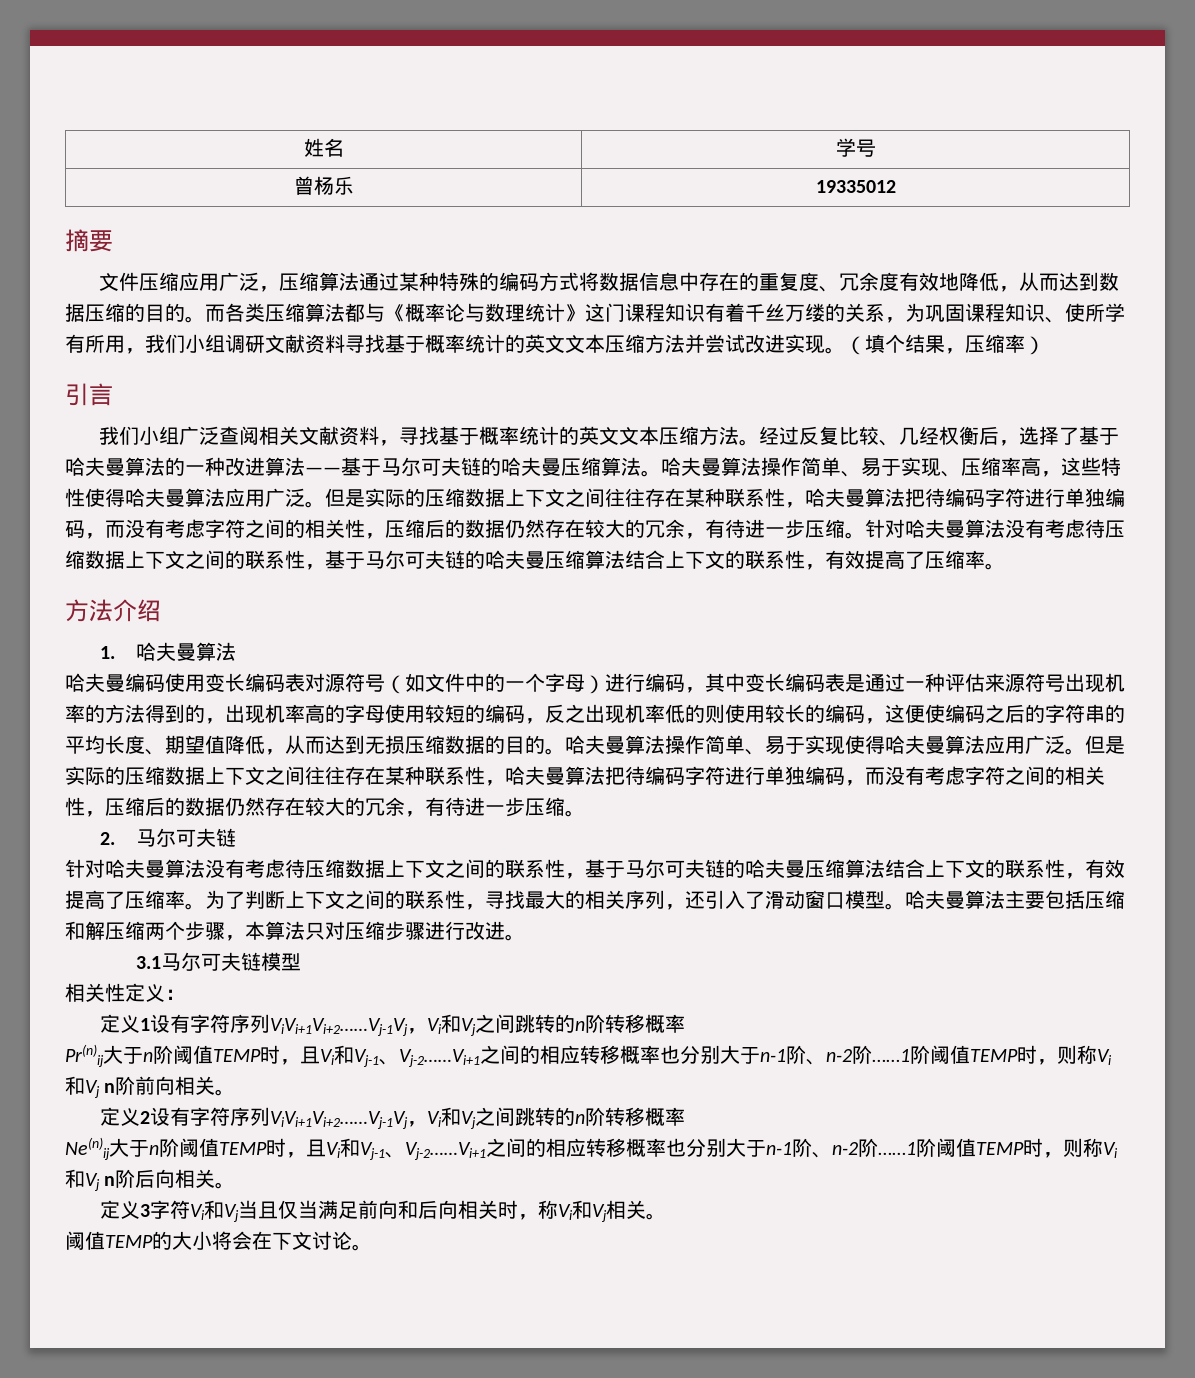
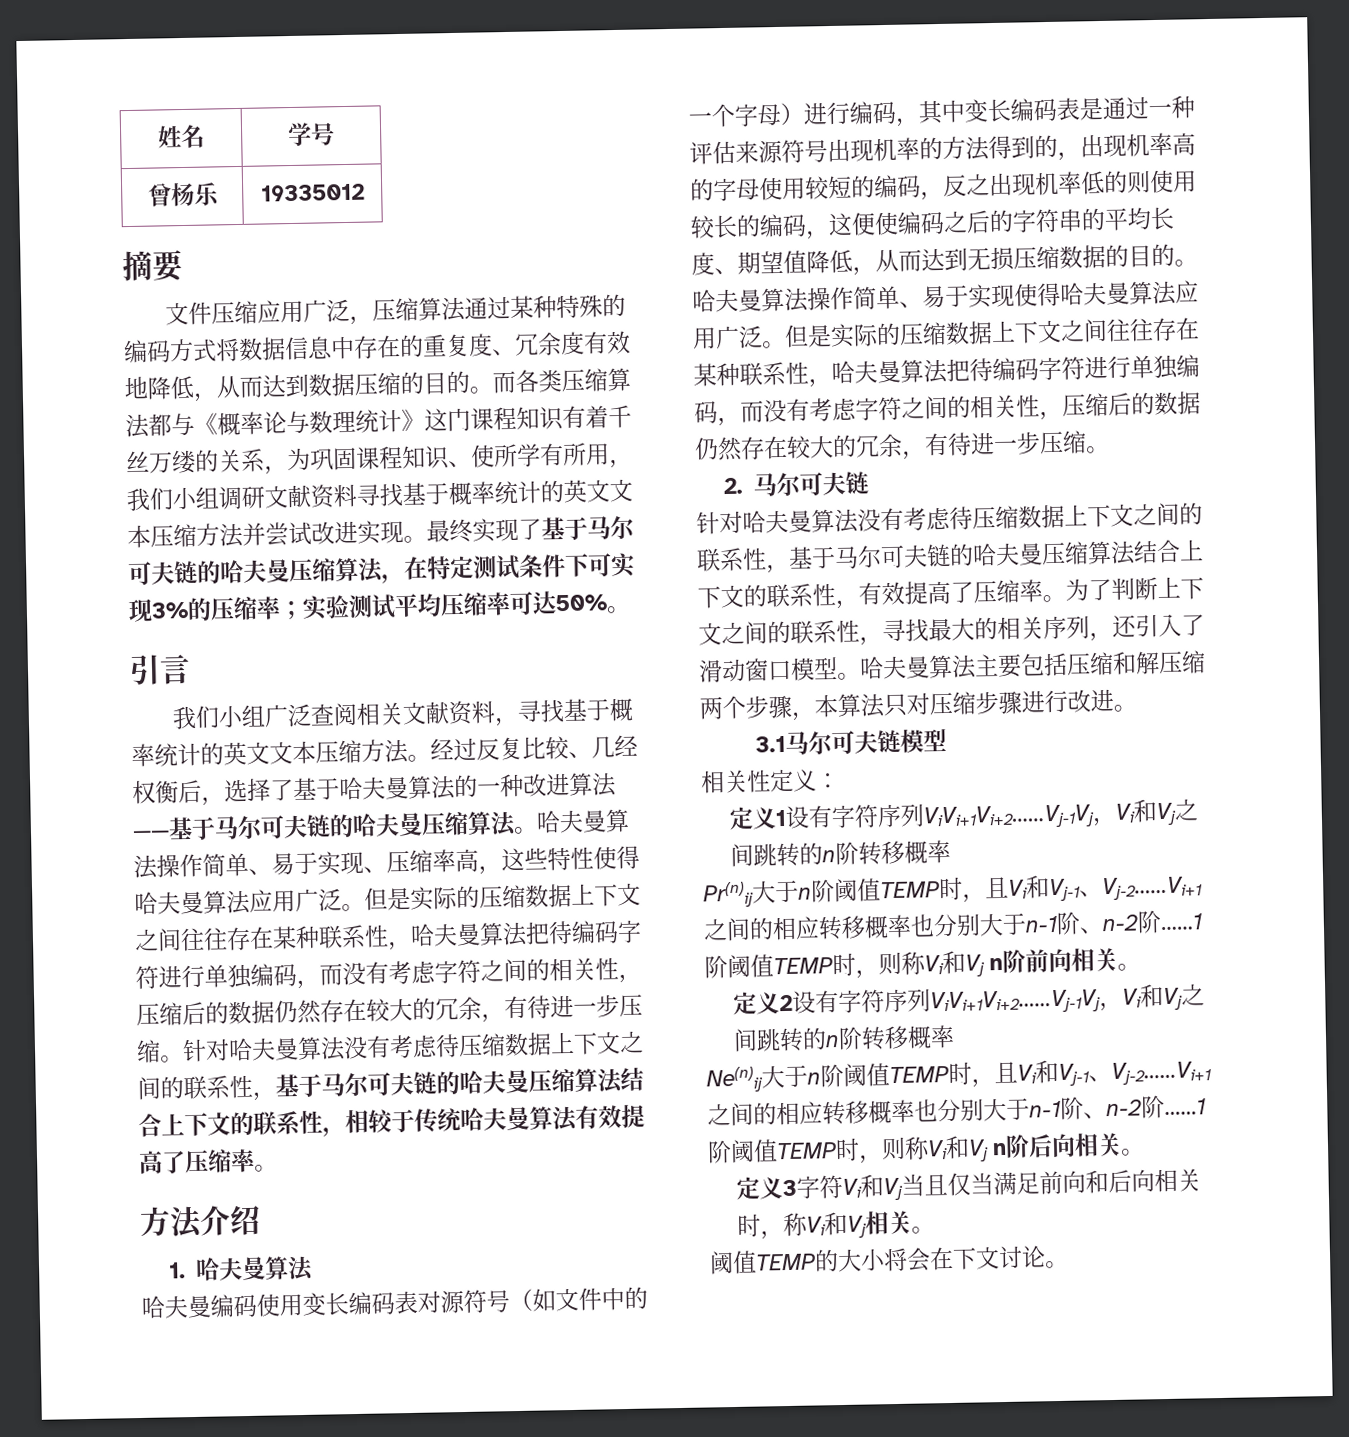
[845,334,1045,355] （填个结果，压缩率） -> [426,515,635,544] [128,552,636,586] [128,591,631,623] 最终实现了基于马尔可夫链的哈夫曼压缩算法，在特定测试条件下可实现3%的压缩率；实验测试平均压缩率可达50%。
(825, 567) none -> [345,1105,578,1134] 相较于传统哈夫曼算法

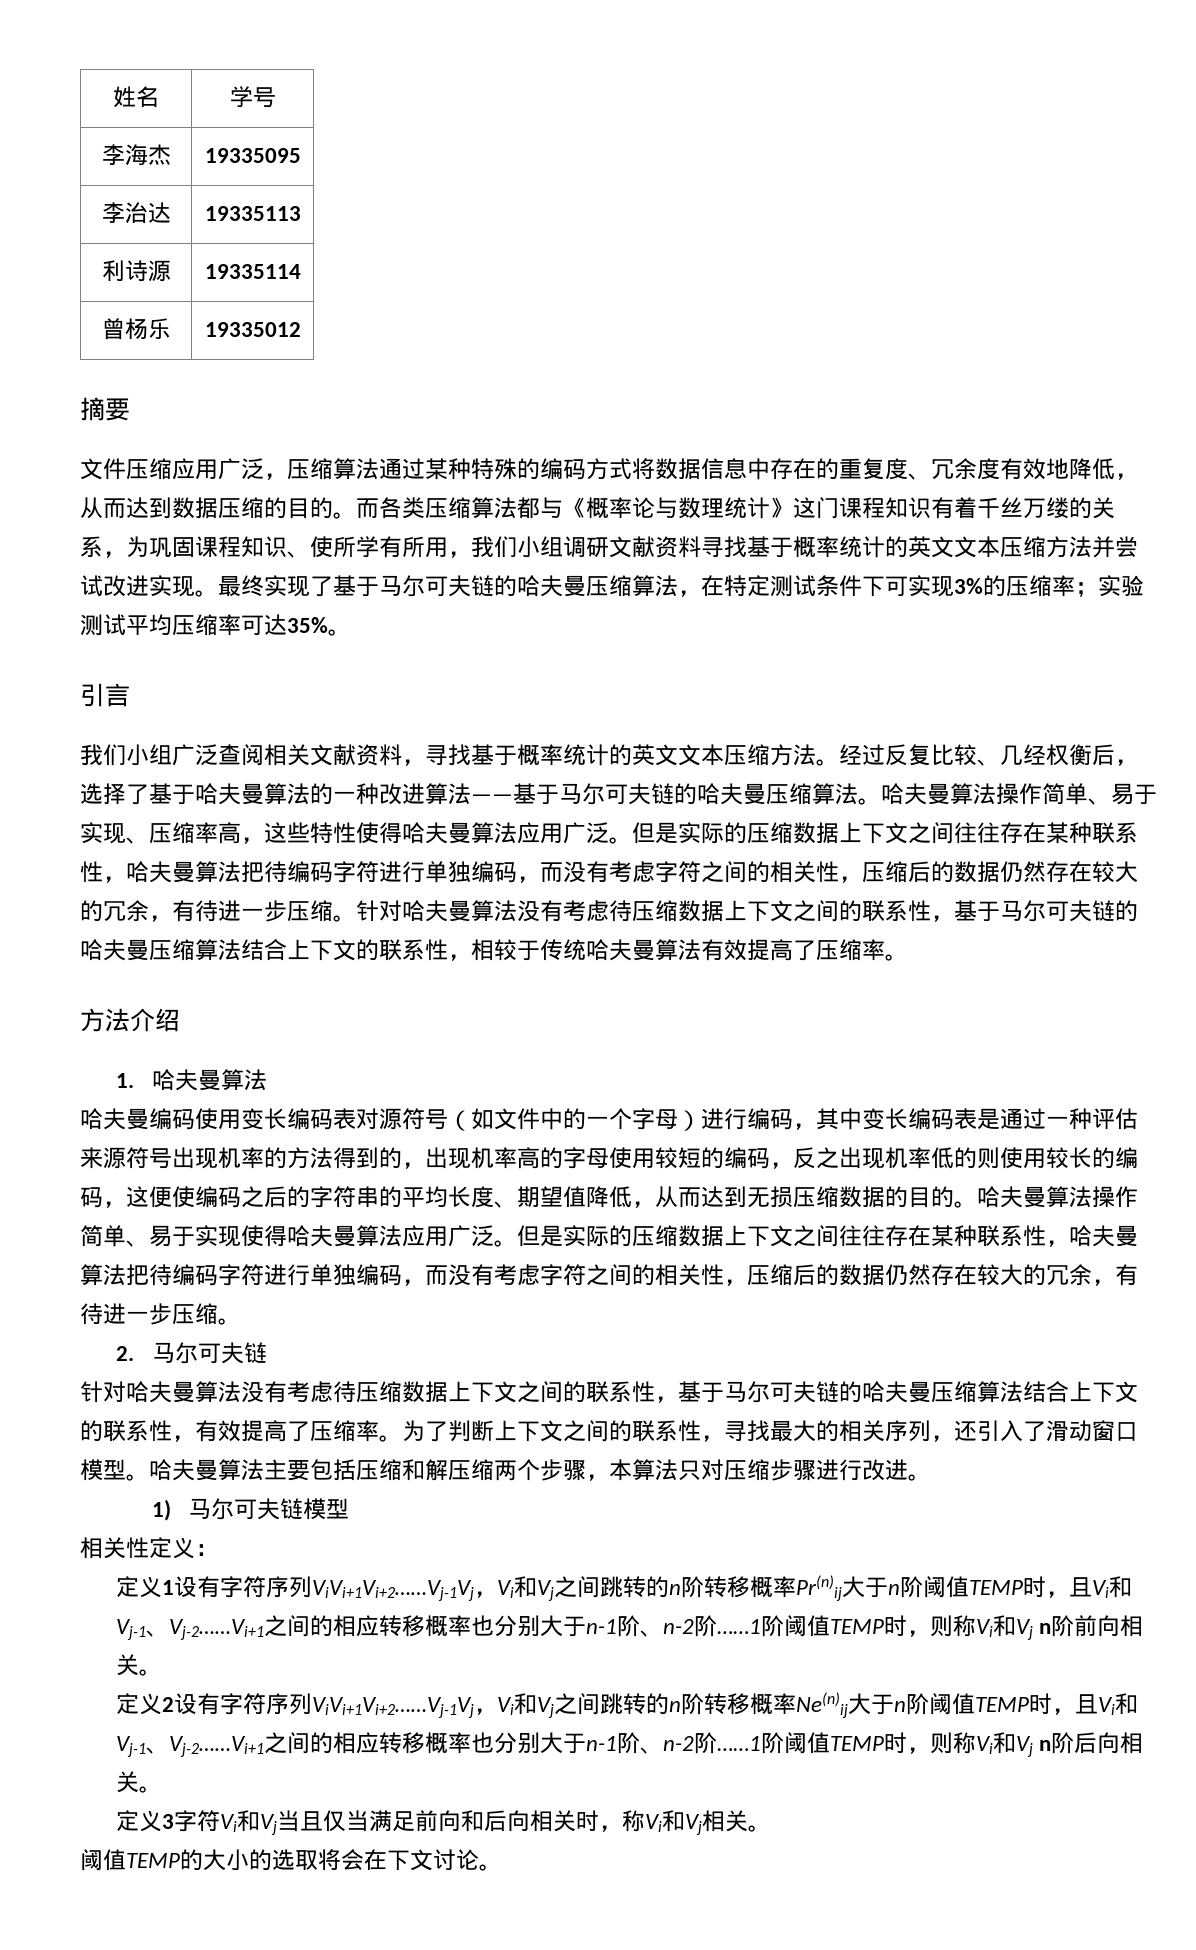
(335, 134) none -> [101,144,171,166] [204,148,301,163] [101,202,171,224] [204,206,301,221] [101,260,171,282] [204,264,301,279] // 李海杰 | 19335095 // 李治达 | 19335113 // 利诗源 | 19335114
[555,594,607,612] 50% -> [287,617,328,633] 35%
[755,735,787,753] 3.1 -> [151,1499,171,1521] 1)
(951, 851) // -> (796, 1587) none
(955, 1036) // -> (796, 1704) none
(886, 1260) none -> [249,1849,318,1871] 的选取

